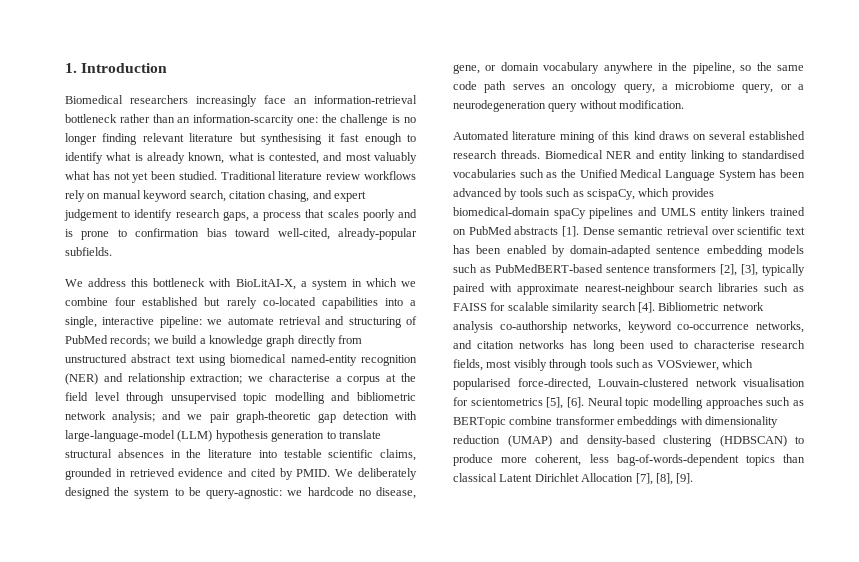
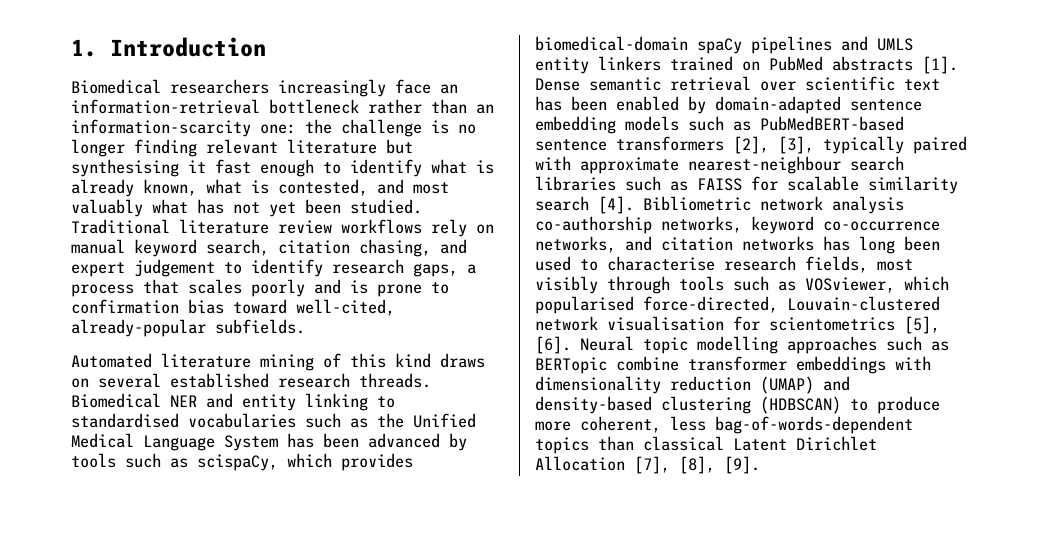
[65,278,417,290] [65,297,416,309] [65,316,417,328] [65,335,362,347] [65,354,417,366] [65,373,416,385] [65,392,416,404] [65,411,417,423] [65,430,381,442] [65,449,416,461] [65,468,417,480] [65,487,417,499] [453,62,804,74] [453,81,804,93] [453,100,685,112] // We address this bottleneck with BioLitAI-X, a system in which we combine four established but rarely co-located capabilities into a single, interactive pipeline: we automate retrieval and structuring of PubMed records; we build a knowledge graph directly from unstructured abstract text using biomedical named-entity recognition (NER) and relationship extraction; we characterise a corpus at the field level through unsupervised topic modelling and bibliometric network analysis; and we pair graph-theoretic gap detection with large-language-model (LLM) hypothesis generation to translate structural absences in the literature into testable scientific claims, grounded in retrieved evidence and cited by PMID. We deliberately designed the system to be query-agnostic: we hardcode no disease, gene, or domain vocabulary anywhere in the pipeline, so the same code path serves an oncology query, a microbiome query, or a neurodegeneration query without modification. -> (305, 326) none

